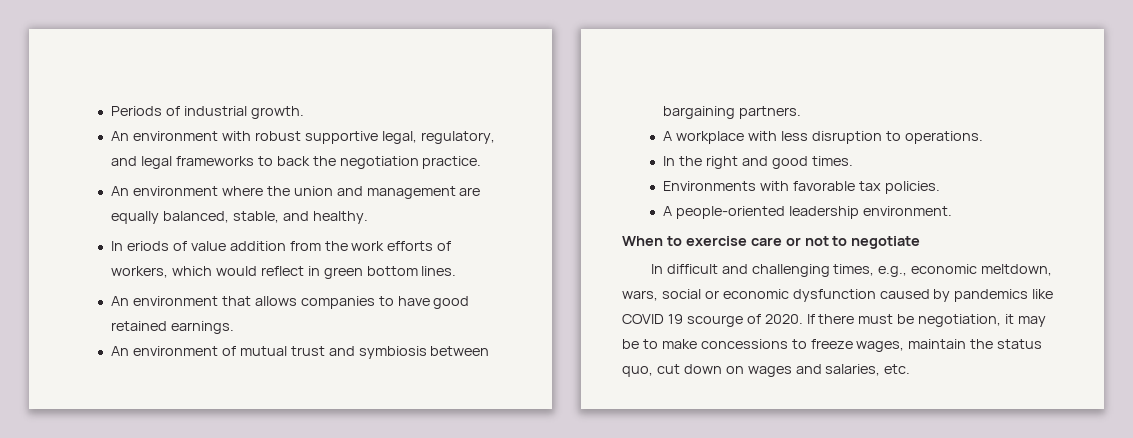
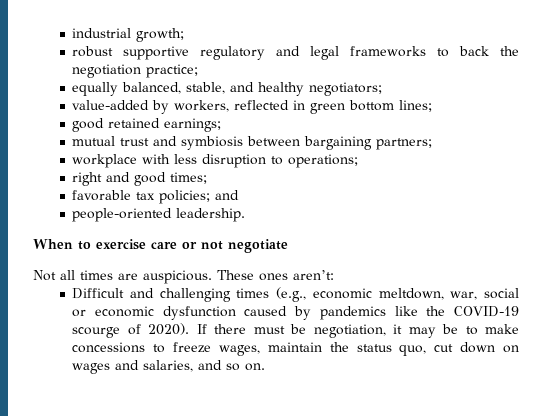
[111,106,304,119] [111,131,495,144] Periods of industrial growth. // An environment with robust supportive legal, regulatory, -> [72,28,185,42] [72,46,266,60] industrial growth; // robust supportive regulatory
[422,156,482,169] [111,186,481,199] [111,211,368,224] [111,241,452,251] [111,266,457,279] [111,296,470,309] [111,321,234,334] [111,346,236,356] practice. // An environment where the union and management are equally balanced, stable, and healthy. // In eriods of value addition from the work efforts of workers, which would reflect in green bottom lines. // An environment that allows companies to have good retained earnings. // An environment of -> [146,64,199,78] [72,82,383,96] [72,100,433,114] [72,118,222,132] practice; // equally balanced, stable, and healthy negotiators; // value-added by workers, reflected in green bottom lines; // good retained earnings; //
[738,106,801,119] [663,131,673,141] partners. // A -> [376,138,433,150] partners; //
[904,131,983,144] [663,156,853,169] [663,181,940,194] [663,206,952,219] operations. // In the right and good times. // Environments with favorable tax policies. // A people-oriented leadership environment. -> [288,154,359,168] [72,172,208,186] [72,190,240,204] [72,208,246,222] operations; // right and good times; // favorable tax policies; and // people-oriented leadership.
[832,236,848,246] to -> (223, 245) none
[650,264,908,277] In difficult and challenging times, e.g., -> [33,270,334,284] [72,287,307,302] Not all times are auspicious. These ones aren’t: // Difficult and challenging times (e.g.,
[622,290,658,301] wars, -> [450,291,478,300] war,
[622,314,683,324] COVID 19 -> [426,306,519,317] the COVID-19
[764,314,803,324] 2020. -> [148,323,190,335] 2020).
[884,364,911,374] etc. -> [198,360,266,371] and so on.

